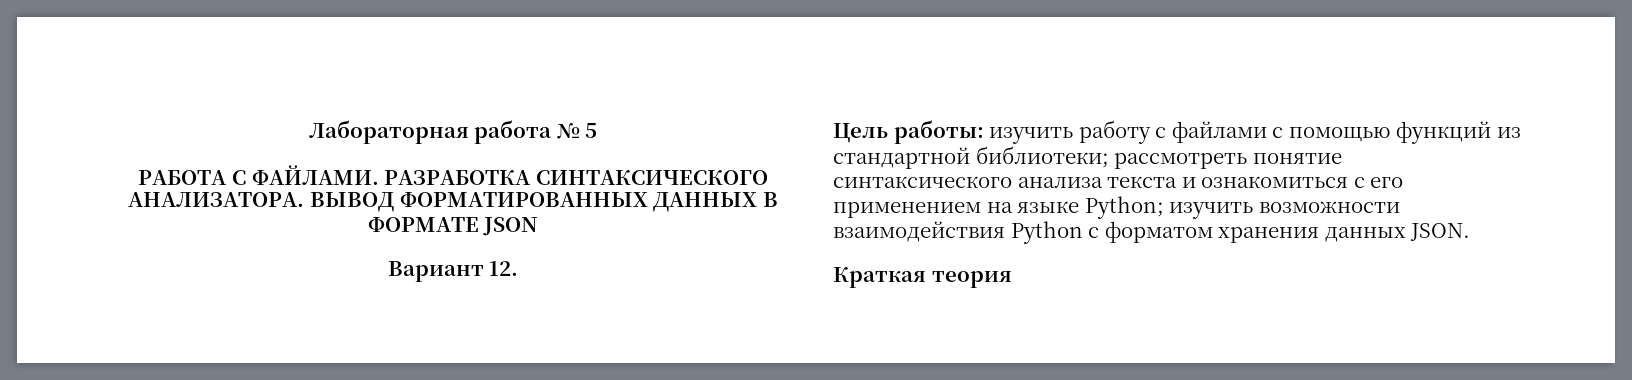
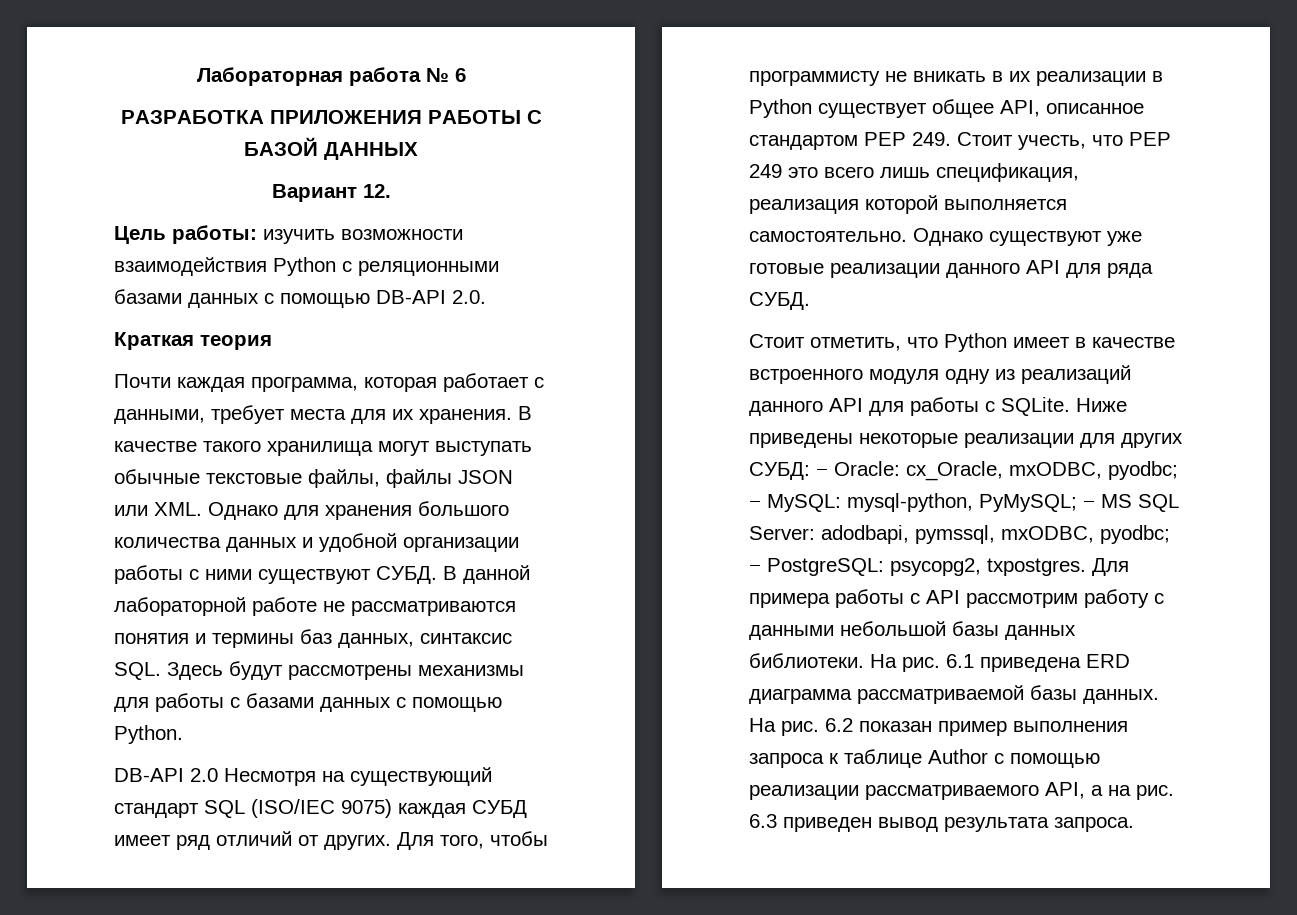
[585,123,598,138] [138,165,768,185] [128,192,778,212] [367,217,539,236] 5 // РАБОТА С ФАЙЛАМИ. РАЗРАБОТКА СИНТАКСИЧЕСКОГО АНАЛИЗАТОРА. ВЫВОД ФОРМАТИРОВАННЫХ ДАННЫХ В ФОРМАТЕ JSON -> [454,68,466,82] [120,110,542,124] [244,137,418,160] 6 // РАЗРАБОТКА ПРИЛОЖЕНИЯ РАБОТЫ С БАЗОЙ ДАННЫХ
[1078,120,1521,144] [833,146,1342,169] [833,176,1404,188] [833,196,1400,219] [833,221,1471,244] [833,267,1012,288] работу с файлами с помощью функций из стандартной библиотеки; рассмотреть понятие синтаксического анализа текста и ознакомиться с его применением на языке Python; изучить возможности взаимодействия Python с форматом хранения данных JSON. // Краткая теория -> [341,229,463,240] [114,257,499,276] [114,289,486,308] [114,332,272,350] [114,373,544,392] [114,405,532,424] [114,441,532,456] [114,469,513,488] [114,501,509,520] [114,533,519,552] [114,565,530,584] [114,597,516,616] [114,629,512,648] [114,661,524,680] [114,693,502,712] [114,725,183,744] [114,767,492,786] [114,799,527,818] [114,831,548,850] [749,71,1163,86] [749,99,1144,118] [749,132,1171,150] [749,163,1079,182] [749,195,1067,214] [749,228,1142,246] [749,260,1153,278] [749,292,810,310] [749,333,1175,352] [749,365,1131,384] [749,397,1127,416] [749,433,1183,448] [749,461,1178,481] [749,493,1179,512] [749,525,1170,544] [749,558,1129,576] [749,589,1164,608] [749,621,1076,640] [749,653,1130,672] [749,685,1159,704] [749,718,1128,736] [749,749,1100,768] [749,782,1174,800] [749,814,1134,832] возможности взаимодействия Python с реляционными базами данных с помощью DB-API 2.0. // Краткая теория // Почти каждая программа, которая работает с данными, требует места для их хранения. В качестве такого хранилища могут выступать обычные текстовые файлы, файлы JSON или XML. Однако для хранения большого количества данных и удобной организации работы с ними существуют СУБД. В данной лабораторной работе не рассматриваются понятия и термины баз данных, синтаксис SQL. Здесь будут рассмотрены механизмы для работы с базами данных с помощью Python. // DB-API 2.0 Несмотря на существующий стандарт SQL (ISO/IEC 9075) каждая СУБД имеет ряд отличий от других. Для того, чтобы программисту не вникать в их реализации в Python существует общее API, описанное стандартом PEP 249. Стоит учесть, что PEP 249 это всего лишь спецификация, реализация которой выполняется самостоятельно. Однако существуют уже готовые реализации данного API для ряда СУБД. // Стоит отметить, что Python имеет в качестве встроенного модуля одну из реализаций данного API для работы с SQLite. Ниже приведены некоторые реализации для других СУБД: − Oracle: cx_Oracle, mxODBC, pyodbc; − MySQL: mysql-python, PyMySQL; − MS SQL Server: adodbapi, pymssql, mxODBC, pyodbc; − PostgreSQL: psycopg2, txpostgres. Для примера работы с API рассмотрим работу с данными небольшой базы данных библиотеки. На рис. 6.1 приведена ERD диаграмма рассматриваемой базы данных. На рис. 6.2 показан пример выполнения запроса к таблице Author с помощью реализации рассматриваемого API, а на рис. 6.3 приведен вывод результата запроса.

